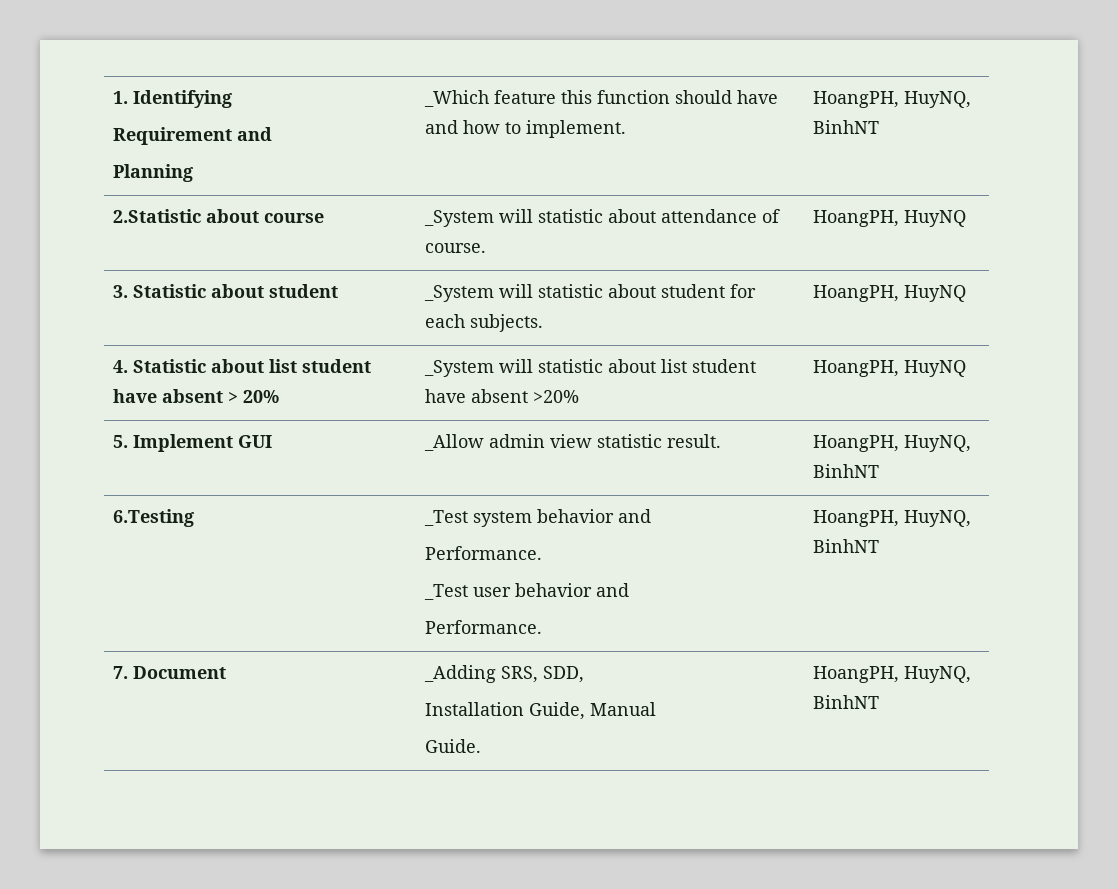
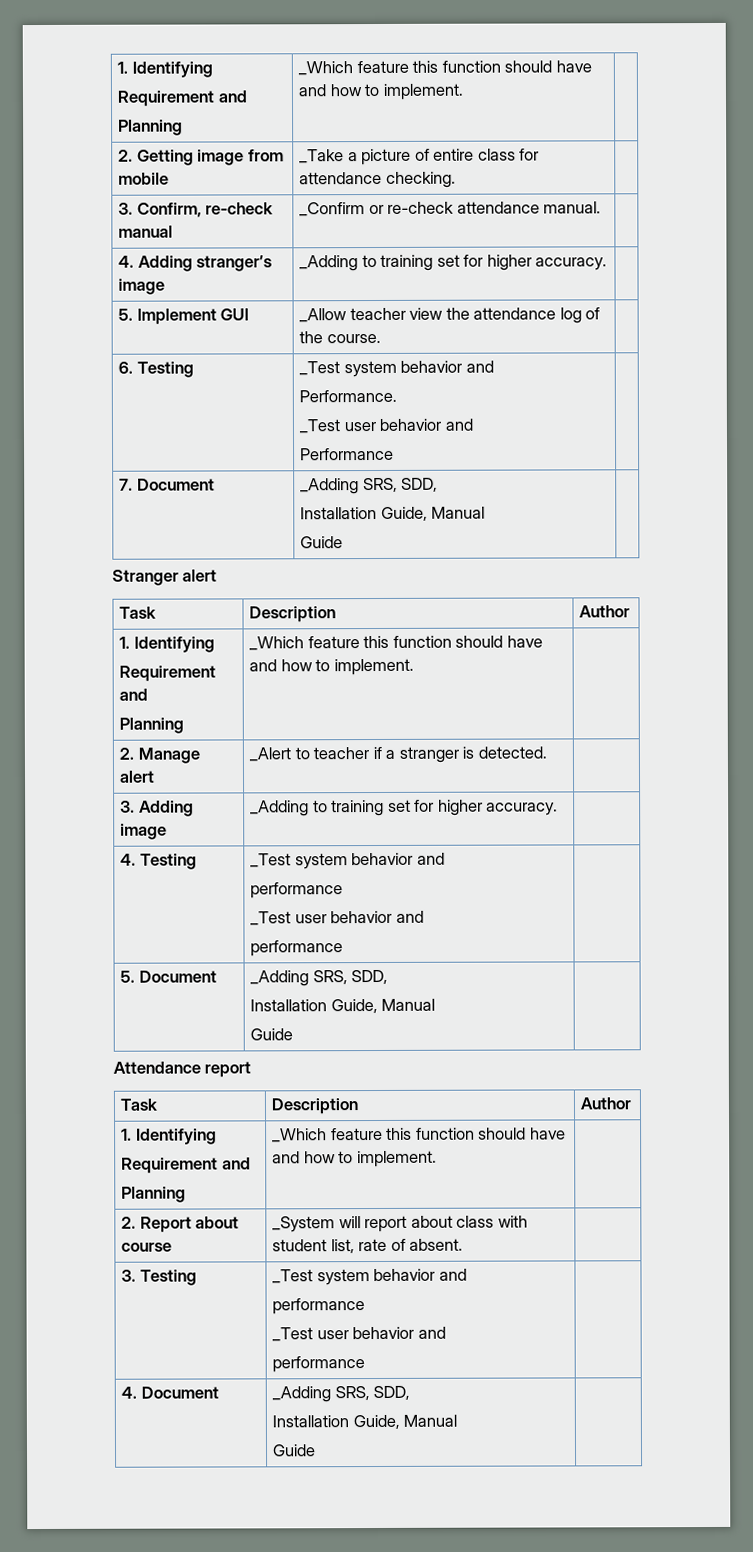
[812,91,971,108] [812,120,879,134] [112,209,324,223] [423,209,780,227] [424,243,486,253] [812,210,966,227] [112,284,338,298] [423,284,756,302] [424,314,543,332] [812,285,966,302] [112,359,371,373] [112,389,279,403] [423,359,756,377] [424,389,579,403] [812,360,966,377] [112,434,272,452] [423,434,721,451] [812,435,971,452] [812,464,879,478] [112,509,194,527] HoangPH, HuyNQ, BinhNT // 2.Statistic about course | _System will statistic about attendance of course. | HoangPH, HuyNQ // 3. Statistic about student | _System will statistic about student for each subjects. | HoangPH, HuyNQ // 4. Statistic about list student have absent > 20% | _System will statistic about list student have absent >20% | HoangPH, HuyNQ // 5. Implement GUI | _Allow admin view statistic result. | HoangPH, HuyNQ, BinhNT // 6.Testing -> [118,149,284,166] [118,172,170,185] [299,148,540,166] [299,171,456,188] [118,202,274,218] [118,225,174,238] [299,201,602,217] [118,255,273,272] [118,278,166,295] [299,254,608,272] [118,308,250,325] [299,307,601,324] [299,331,381,344] [118,361,194,378] // 2. Getting image from mobile | _Take a picture of entire class for attendance checking. | // 3. Confirm, re-check manual | _Confirm or re-check attendance manual. | // 4. Adding stranger’s image | _Adding to training set for higher accuracy. | // 5. Implement GUI | _Allow teacher view the attendance log of the course. | // 6. Testing
[424,620,542,634] [812,510,971,527] [812,539,879,553] Performance. | HoangPH, HuyNQ, BinhNT -> [300,447,395,461] Performance |
[424,739,481,753] [812,666,971,683] [812,695,879,709] Guide. | HoangPH, HuyNQ, BinhNT -> [300,536,344,549] [112,569,218,586] [119,606,157,619] [249,606,337,623] [579,605,631,618] [119,636,215,653] [119,665,217,682] [119,688,149,701] [119,717,185,734] [249,635,543,651] [249,658,414,676] [119,747,200,764] [119,770,156,783] [249,746,547,763] [120,800,194,817] [120,823,168,840] [250,799,559,817] [120,853,197,870] [250,852,445,870] [250,882,344,899] [250,910,424,926] [250,940,344,957] [120,970,217,983] [250,969,389,987] [250,998,436,1014] [250,1028,294,1041] [113,1061,252,1078] [120,1098,158,1111] [271,1098,360,1115] [580,1097,632,1110] [121,1128,217,1145] [121,1157,251,1174] [121,1186,187,1203] [272,1127,566,1143] [272,1150,437,1168] [121,1216,240,1233] [121,1242,173,1252] [272,1215,528,1233] [272,1238,464,1254] [121,1269,197,1286] [272,1268,467,1286] [272,1298,366,1315] [272,1326,446,1342] [272,1356,366,1373] [121,1386,219,1399] [272,1385,411,1403] [272,1414,458,1430] [272,1444,317,1457] Guide | // Stranger alert // Task | Description | Author // 1. Identifying // Requirement and // Planning | _Which feature this function should have and how to implement. | // 2. Manage alert | _Alert to teacher if a stranger is detected. | // 3. Adding image | _Adding to training set for higher accuracy. | // 4. Testing | _Test system behavior and // performance // _Test user behavior and // performance | // 5. Document | _Adding SRS, SDD, // Installation Guide, Manual // Guide | // Attendance report // Task | Description | Author // 1. Identifying // Requirement and // Planning | _Which feature this function should have and how to implement. | // 2. Report about course | _System will report about class with student list, rate of absent. | // 3. Testing | _Test system behavior and // performance // _Test user behavior and // performance | // 4. Document | _Adding SRS, SDD, // Installation Guide, Manual // Guide |

